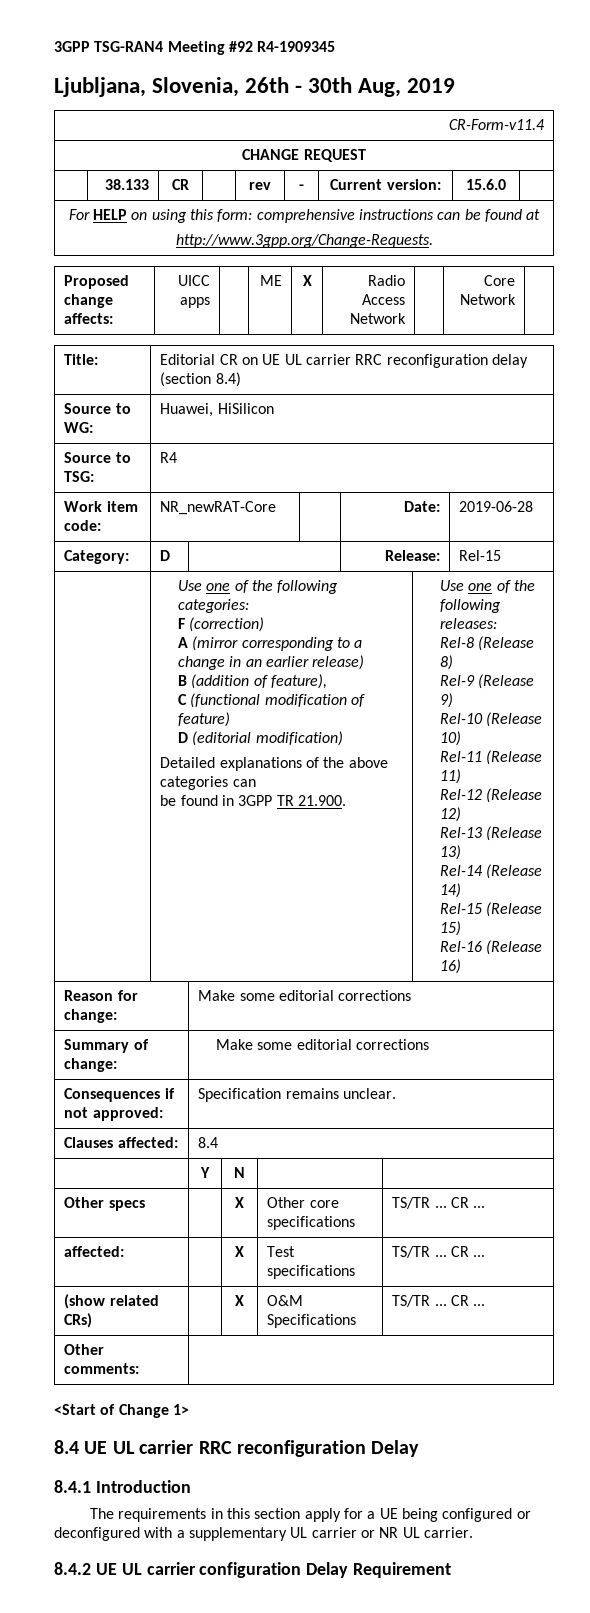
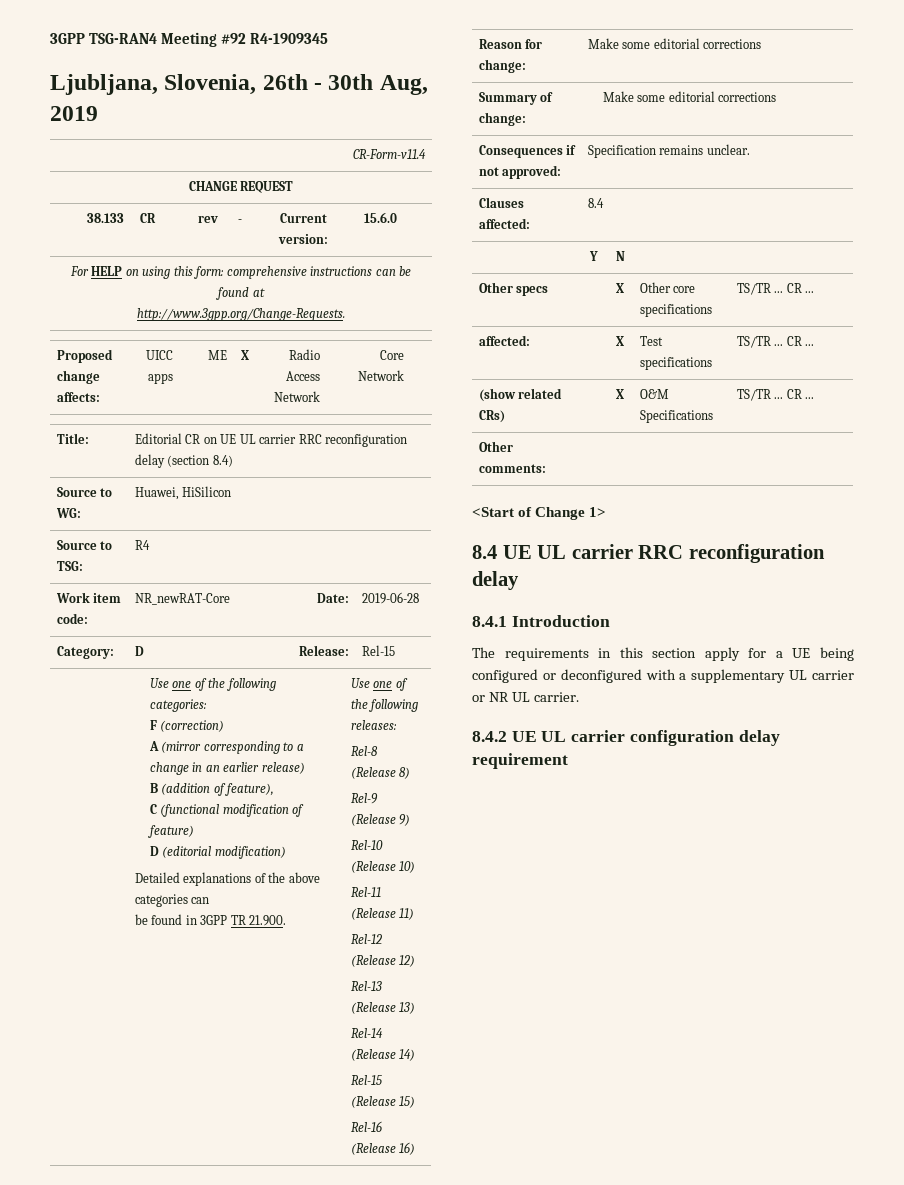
[371,1440,420,1457] Delay -> [472,571,519,590] delay
[306,1562,452,1578] Delay Requirement -> [738,730,780,746] [472,753,568,769] delay requirement

